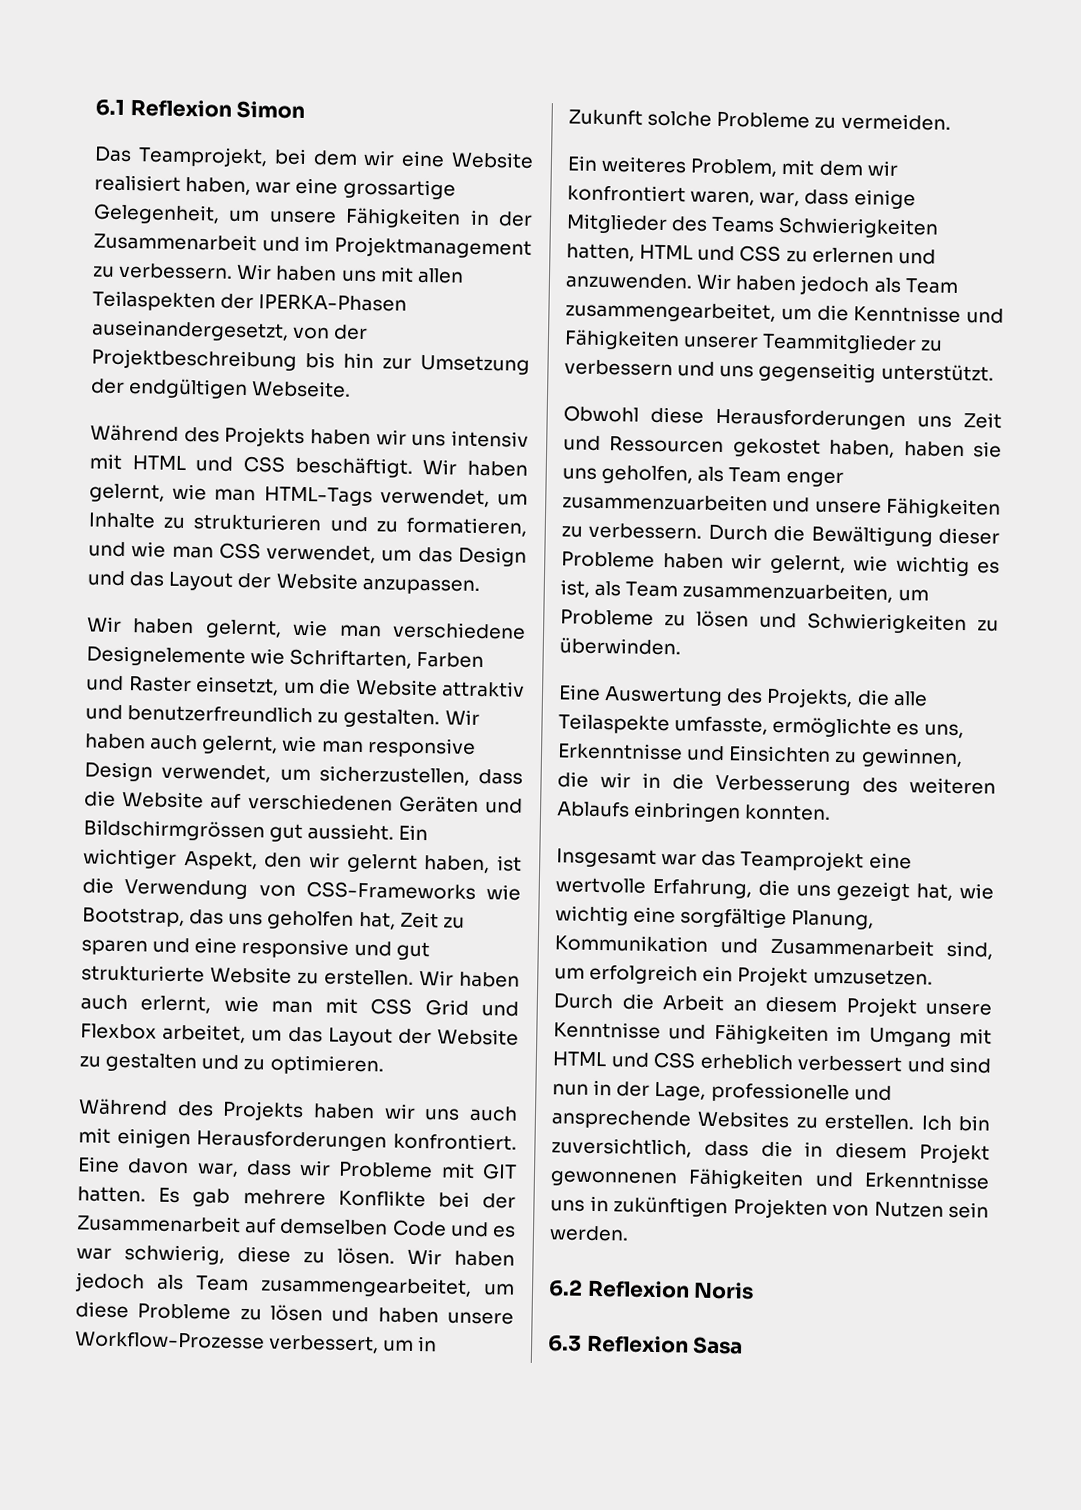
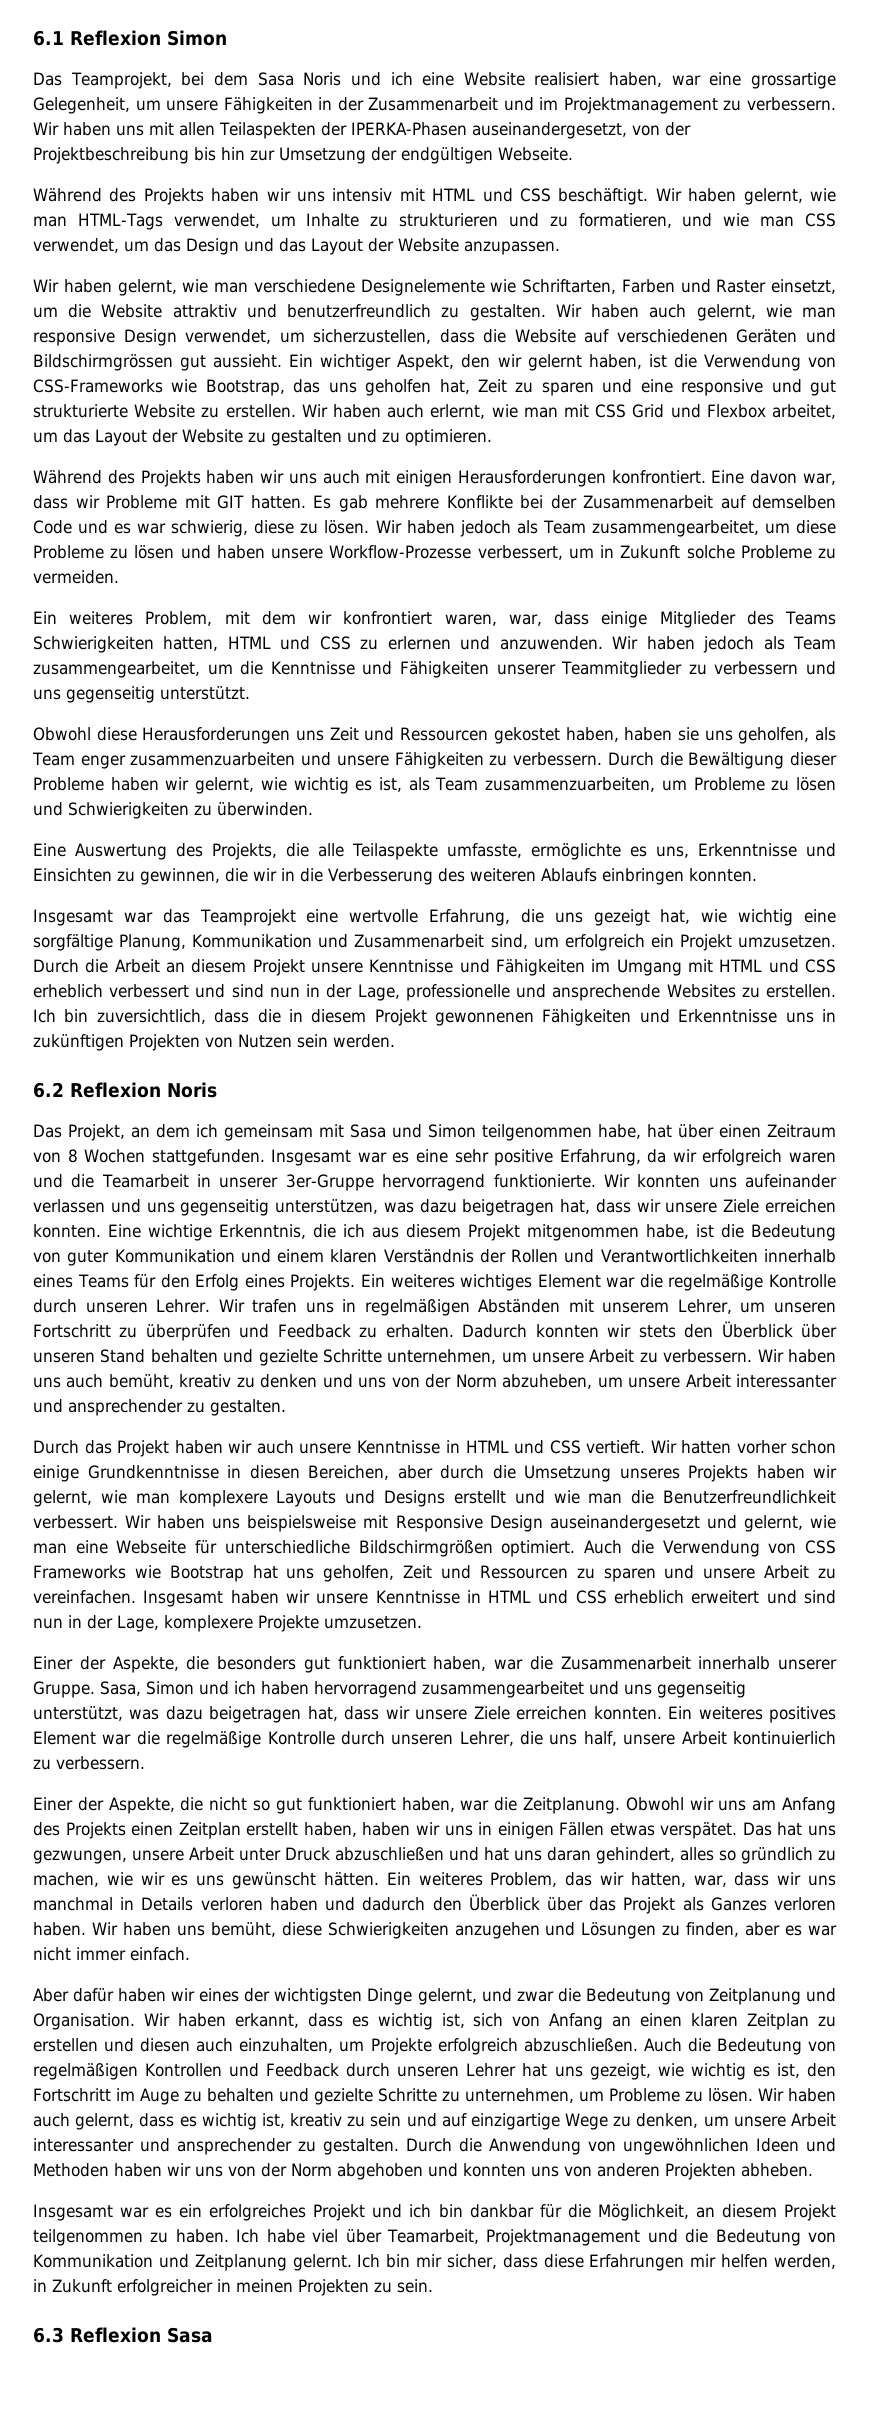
[363,149,396,166] wir -> [257,72,413,86] Sasa Noris und ich
(755, 1290) none -> [33,1124,836,1141] [33,1149,836,1166] [33,1174,838,1191] [33,1199,836,1216] [33,1224,836,1241] [33,1249,836,1266] [33,1274,837,1291] [33,1299,836,1316] [33,1321,837,1341] [33,1349,836,1366] [33,1374,837,1389] [33,1399,286,1416] [33,1440,836,1457] [33,1465,837,1482] [33,1490,837,1507] [33,1515,836,1532] [33,1540,836,1557] [33,1565,837,1582] [33,1590,837,1607] [33,1615,422,1632] [33,1656,837,1673] [33,1681,746,1698] [33,1706,836,1723] [33,1731,836,1748] [33,1756,145,1770] [33,1797,836,1814] [33,1822,836,1839] [33,1847,836,1864] [33,1872,836,1889] [33,1894,836,1914] [33,1922,838,1939] [33,1947,190,1961] [33,1988,837,2005] [33,2013,836,2030] [33,2038,837,2055] [33,2063,836,2080] [33,2088,836,2105] [33,2113,836,2130] [33,2138,836,2155] [33,2163,813,2180] [33,2204,837,2221] [33,2229,837,2246] [33,2254,836,2271] [33,2279,433,2296] // Das Projekt, an dem ich gemeinsam mit Sasa und Simon teilgenommen habe, hat über einen Zeitraum von 8 Wochen stattgefunden. Insgesamt war es eine sehr positive Erfahrung, da wir erfolgreich waren und die Teamarbeit in unserer 3er-Gruppe hervorragend funktionierte. Wir konnten uns aufeinander verlassen und uns gegenseitig unterstützen, was dazu beigetragen hat, dass wir unsere Ziele erreichen konnten. Eine wichtige Erkenntnis, die ich aus diesem Projekt mitgenommen habe, ist die Bedeutung von guter Kommunikation und einem klaren Verständnis der Rollen und Verantwortlichkeiten innerhalb eines Teams für den Erfolg eines Projekts. Ein weiteres wichtiges Element war die regelmäßige Kontrolle durch unseren Lehrer. Wir trafen uns in regelmäßigen Abständen mit unserem Lehrer, um unseren Fortschritt zu überprüfen und Feedback zu erhalten. Dadurch konnten wir stets den Überblick über unseren Stand behalten und gezielte Schritte unternehmen, um unsere Arbeit zu verbessern. Wir haben uns auch bemüht, kreativ zu denken und uns von der Norm abzuheben, um unsere Arbeit interessanter und ansprechender zu gestalten. // Durch das Projekt haben wir auch unsere Kenntnisse in HTML und CSS vertieft. Wir hatten vorher schon einige Grundkenntnisse in diesen Bereichen, aber durch die Umsetzung unseres Projekts haben wir gelernt, wie man komplexere Layouts und Designs erstellt und wie man die Benutzerfreundlichkeit verbessert. Wir haben uns beispielsweise mit Responsive Design auseinandergesetzt und gelernt, wie man eine Webseite für unterschiedliche Bildschirmgrößen optimiert. Auch die Verwendung von CSS Frameworks wie Bootstrap hat uns geholfen, Zeit und Ressourcen zu sparen und unsere Arbeit zu vereinfachen. Insgesamt haben wir unsere Kenntnisse in HTML und CSS erheblich erweitert und sind nun in der Lage, komplexere Projekte umzusetzen. // Einer der Aspekte, die besonders gut funktioniert haben, war die Zusammenarbeit innerhalb unserer Gruppe. Sasa, Simon und ich haben hervorragend zusammengearbeitet und uns gegenseitig unterstützt, was dazu beigetragen hat, dass wir unsere Ziele erreichen konnten. Ein weiteres positives Element war die regelmäßige Kontrolle durch unseren Lehrer, die uns half, unsere Arbeit kontinuierlich zu verbessern. // Einer der Aspekte, die nicht so gut funktioniert haben, war die Zeitplanung. Obwohl wir uns am Anfang des Projekts einen Zeitplan erstellt haben, haben wir uns in einigen Fällen etwas verspätet. Das hat uns gezwungen, unsere Arbeit unter Druck abzuschließen und hat uns daran gehindert, alles so gründlich zu machen, wie wir es uns gewünscht hätten. Ein weiteres Problem, das wir hatten, war, dass wir uns manchmal in Details verloren haben und dadurch den Überblick über das Projekt als Ganzes verloren haben. Wir haben uns bemüht, diese Schwierigkeiten anzugehen und Lösungen zu finden, aber es war nicht immer einfach. // Aber dafür haben wir eines der wichtigsten Dinge gelernt, und zwar die Bedeutung von Zeitplanung und Organisation. Wir haben erkannt, dass es wichtig ist, sich von Anfang an einen klaren Zeitplan zu erstellen und diesen auch einzuhalten, um Projekte erfolgreich abzuschließen. Auch die Bedeutung von regelmäßigen Kontrollen und Feedback durch unseren Lehrer hat uns gezeigt, wie wichtig es ist, den Fortschritt im Auge zu behalten und gezielte Schritte zu unternehmen, um Probleme zu lösen. Wir haben auch gelernt, dass es wichtig ist, kreativ zu sein und auf einzigartige Wege zu denken, um unsere Arbeit interessanter und ansprechender zu gestalten. Durch die Anwendung von ungewöhnlichen Ideen und Methoden haben wir uns von der Norm abgehoben und konnten uns von anderen Projekten abheben. // Insgesamt war es ein erfolgreiches Projekt und ich bin dankbar für die Möglichkeit, an diesem Projekt teilgenommen zu haben. Ich habe viel über Teamarbeit, Projektmanagement und die Bedeutung von Kommunikation und Zeitplanung gelernt. Ich bin mir sicher, dass diese Erfahrungen mir helfen werden, in Zukunft erfolgreicher in meinen Projekten zu sein.

